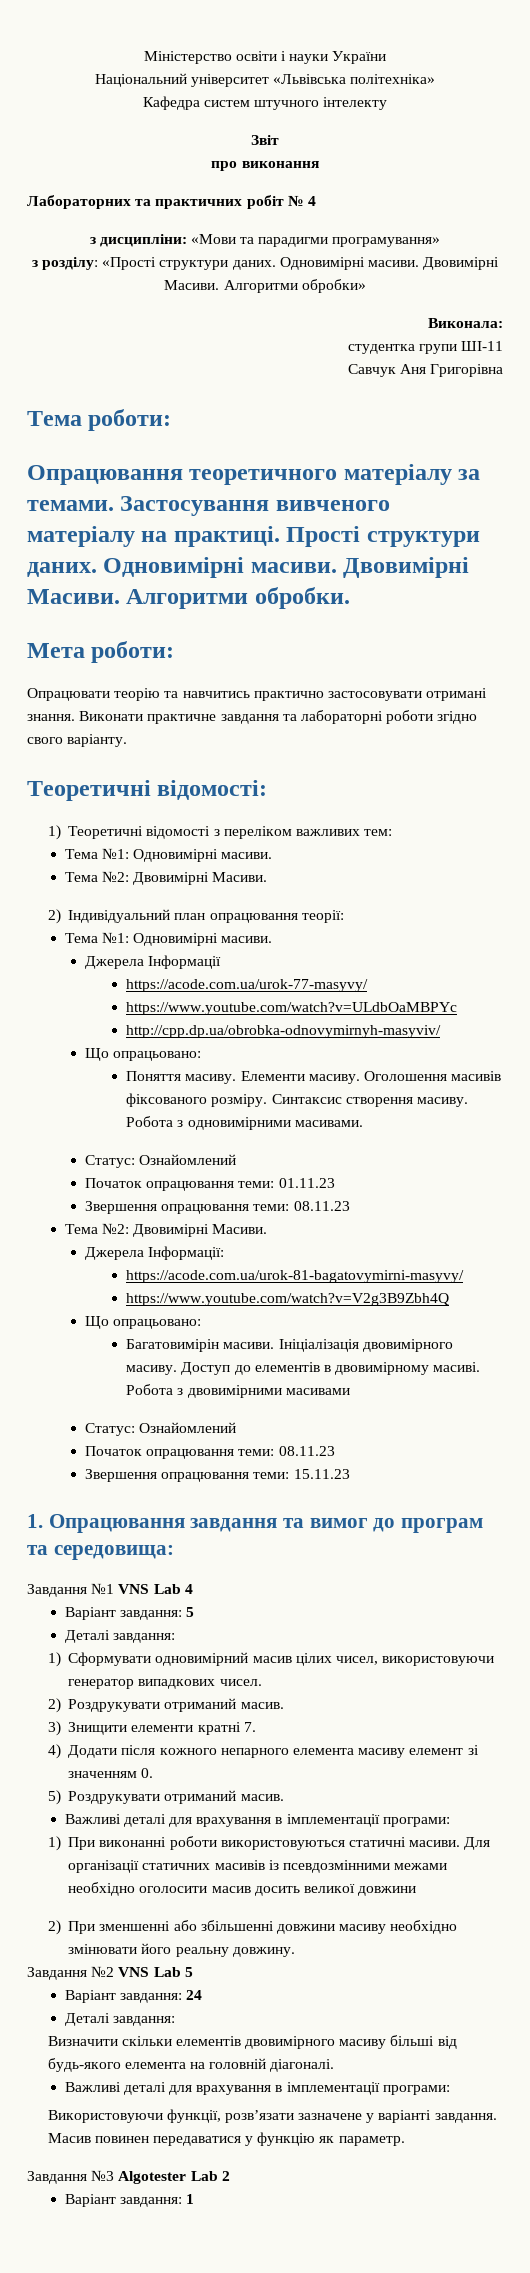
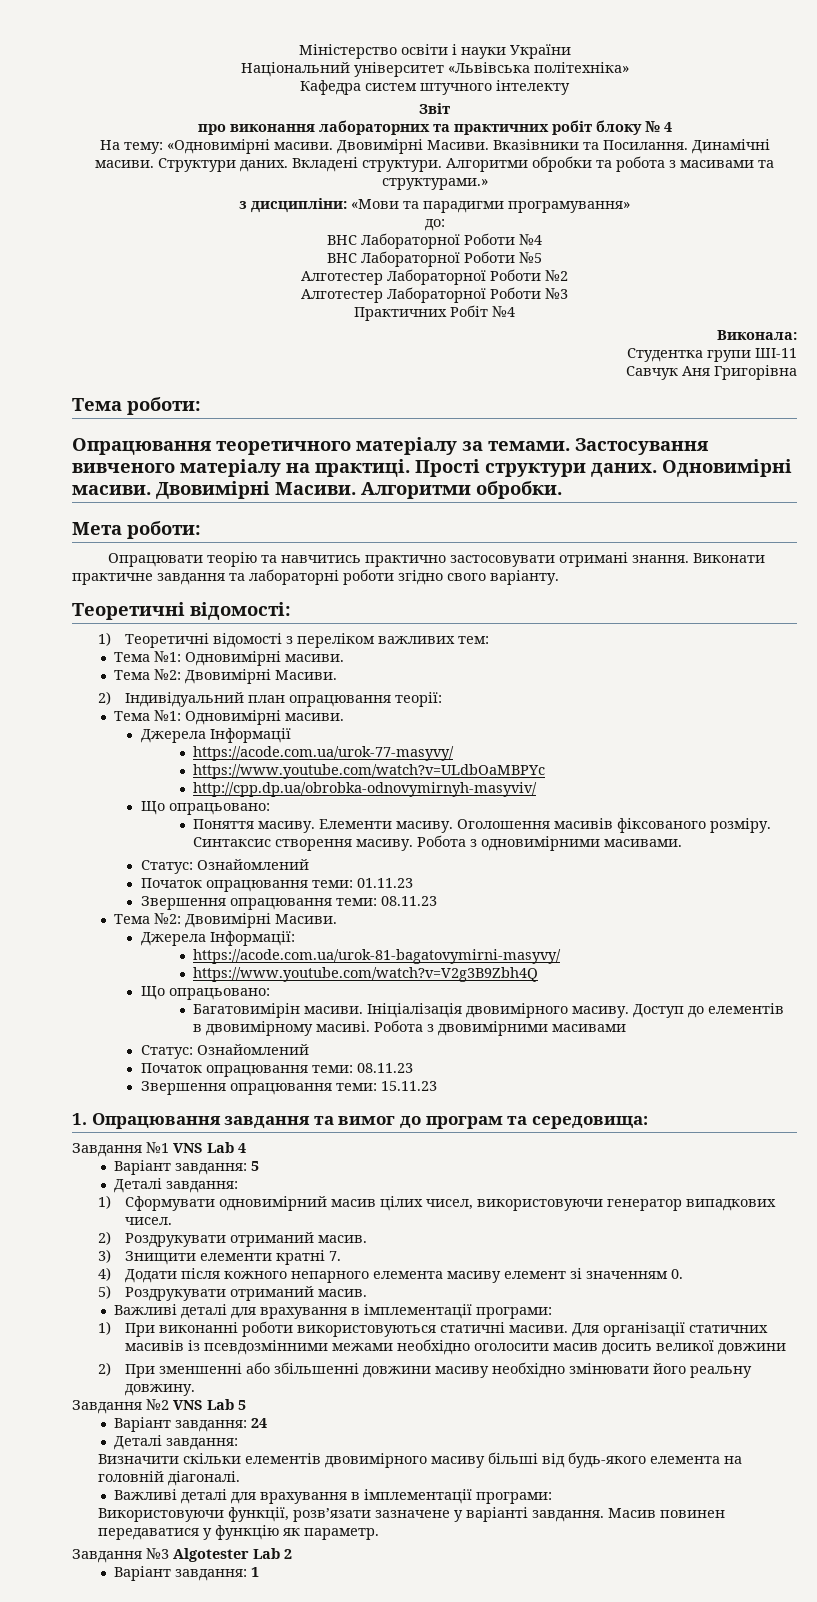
[27,195,131,209] // Лабораторних -> [318,120,430,135] лабораторних
(284, 202) none -> [595,120,642,135] блоку
(316, 201) none -> [99,139,770,154] [95,156,774,172] [381,178,488,190] // На тему: «Одновимірні масиви. Двовимірні Масиви. Вказівники та Посилання. Динамічні масиви. Структури даних. Вкладені структури. Алгоритми обробки та робота з масивами та структурами.»
[31,257,500,270] [164,279,366,293] з розділу: «Прості структури даних. Одновимірні масиви. Двовимірні Масиви. Алгоритми обробки» -> [424,219,445,231] [327,233,542,249] [327,251,542,267] [301,269,568,285] [301,287,568,303] [354,305,515,321] до: // ВНС Лабораторної Роботи №4 // ВНС Лабораторної Роботи №5 // Алготестер Лабораторної Роботи №2 // Алготестер Лабораторної Роботи №3 // Практичних Робіт №4
[347,344,415,354] студентка -> [627,348,703,362] Студентка

